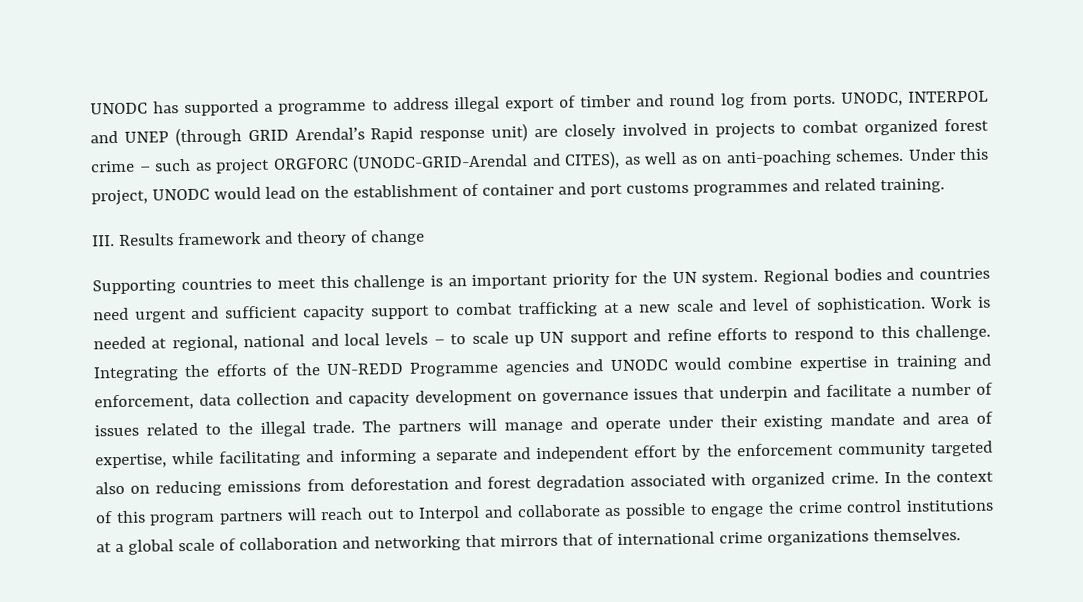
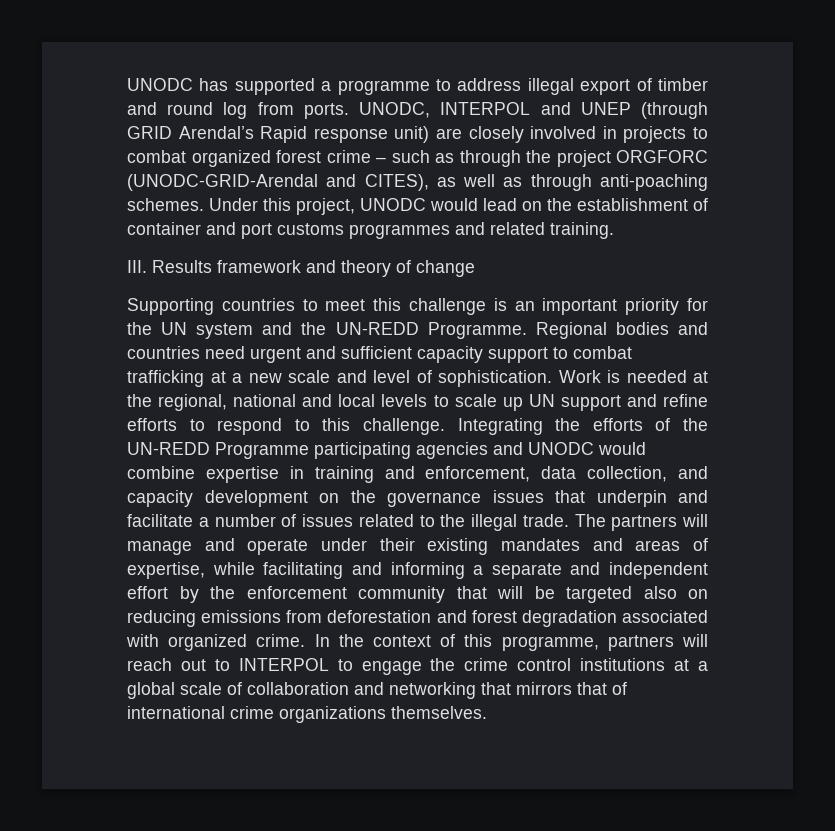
(212, 166) none -> [459,150,551,167] through the
[701,155,722,164] on -> [530,174,592,191] through
[701,271,759,286] system. -> [196,322,527,339] system and the UN-REDD Programme.
(168, 343) none -> [127,394,152,407] the
[433,339,445,345] – -> (428, 400) none
(500, 369) none -> [314,442,411,459] participating
[235,392,310,406] collection -> [587,466,668,482] collection,
(537, 397) none -> [350,490,376,503] the
[830,412,970,426] mandate and area -> [501,538,681,551] mandates and areas
(926, 450) none -> [456,586,555,599] that will be
[149,513,216,526] program -> [501,636,599,651] programme,
[418,502,687,522] Interpol and collaborate as possible -> [238,658,329,671] INTERPOL

